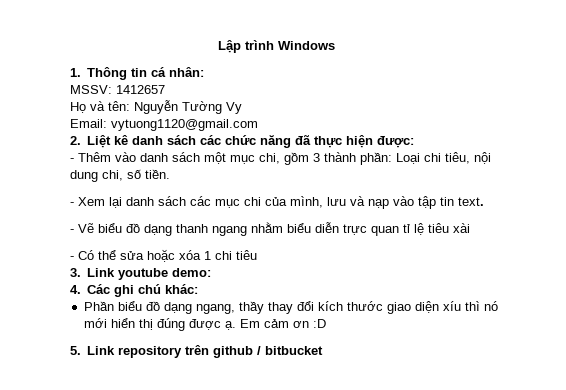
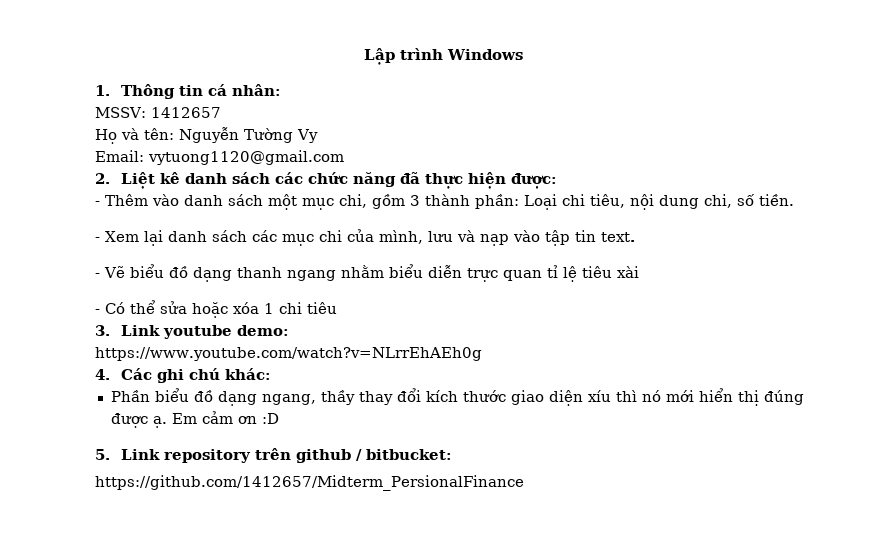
(212, 272) none -> [95,347,483,361] // https://www.youtube.com/watch?v=NLrrEhAEh0g
[265,346,324,355] bitbucket -> [365,449,452,460] [95,475,525,491] bitbucket: // https://github.com/1412657/Midterm_PersionalFinance

